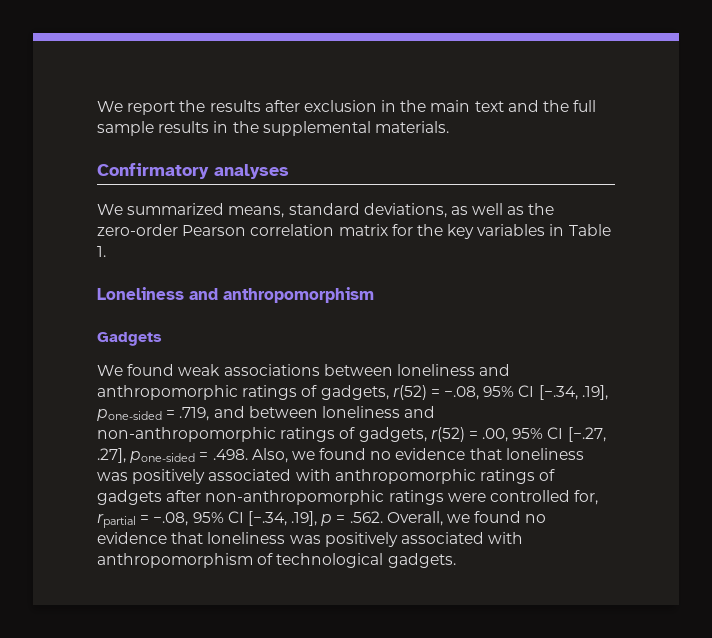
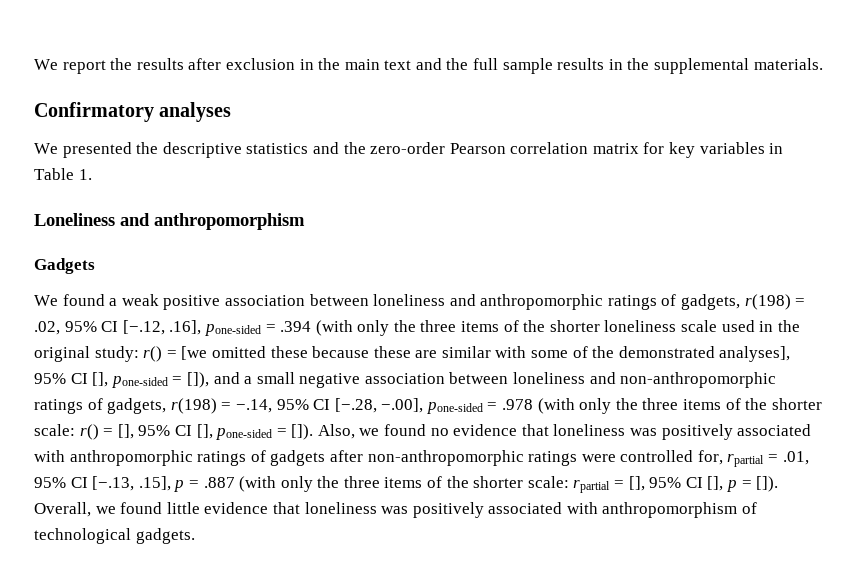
[127,203,525,218] summarized means, standard deviations, as well as -> [62,142,339,158] presented the descriptive statistics and
[416,224,443,236] the -> (665, 148) none
[178,364,320,376] weak associations -> [109,294,305,310] a weak positive association
[392,385,608,400] [97,406,245,421] r(52) = −.08, 95% CI [−.34, .19], pone-sided = .719, and -> [744,294,806,310] [34,320,800,336] [34,346,791,362] [34,372,445,388] r(198) = .02, 95% CI [−.12, .16], pone-sided = .394 (with only the three items of the shorter loneliness scale used in the original study: r() = [we omitted these because these are similar with some of the demonstrated analyses], 95% CI [], pone-sided = []), and a small negative association
[430,427,606,442] [97,448,248,463] r(52) = .00, 95% CI [−.27, .27], pone-sided = .498. -> [170,398,822,414] [34,424,314,440] r(198) = −.14, 95% CI [−.28, −.00], pone-sided = .978 (with only the three items of the shorter scale: r() = [], 95% CI [], pone-sided = []).
[153,511,383,526] −.08, 95% CI [−.34, .19], p = .562. -> [782,451,809,465] [34,476,779,493] .01, 95% CI [−.13, .15], p = .887 (with only the three items of the shorter scale: rpartial = [], 95% CI [], p = []).
[525,514,547,523] no -> [166,502,200,514] little

